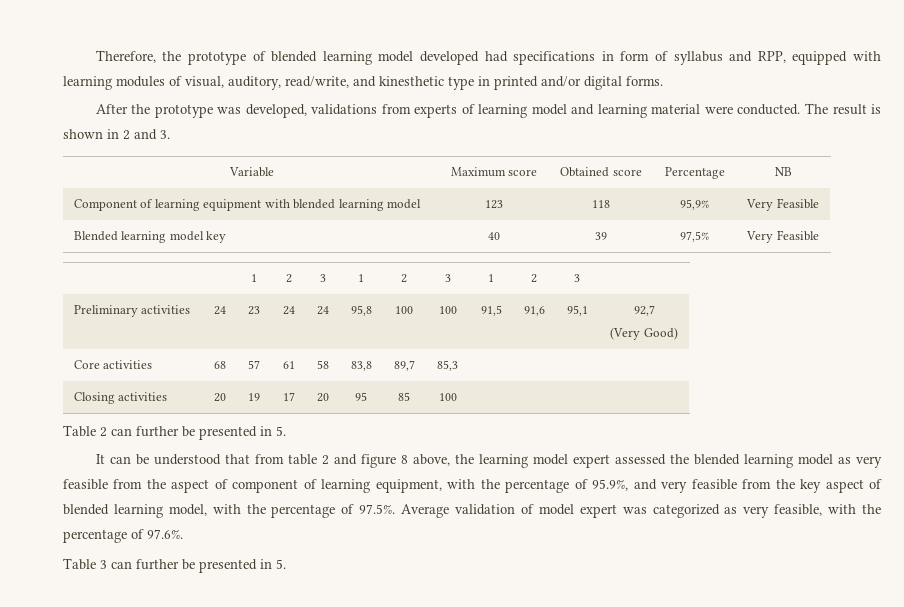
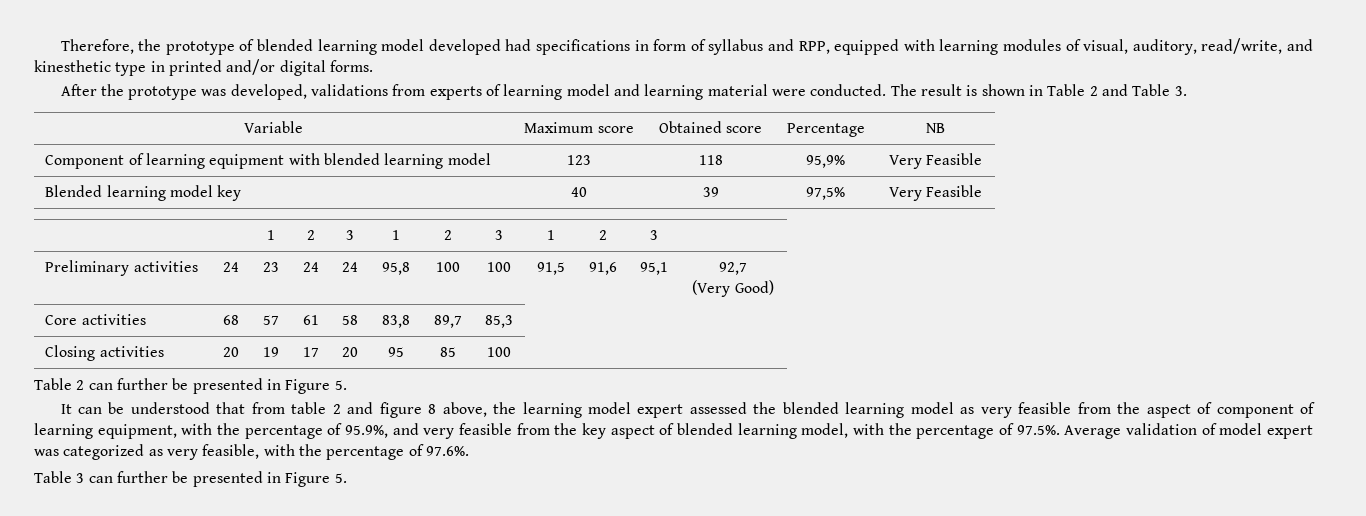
[123,129,157,140] 2 and -> [1047,84,1171,96] Table 2 and Table
(272, 431) none -> [285,379,331,394] Figure
(272, 564) none -> [285,472,331,487] Figure

